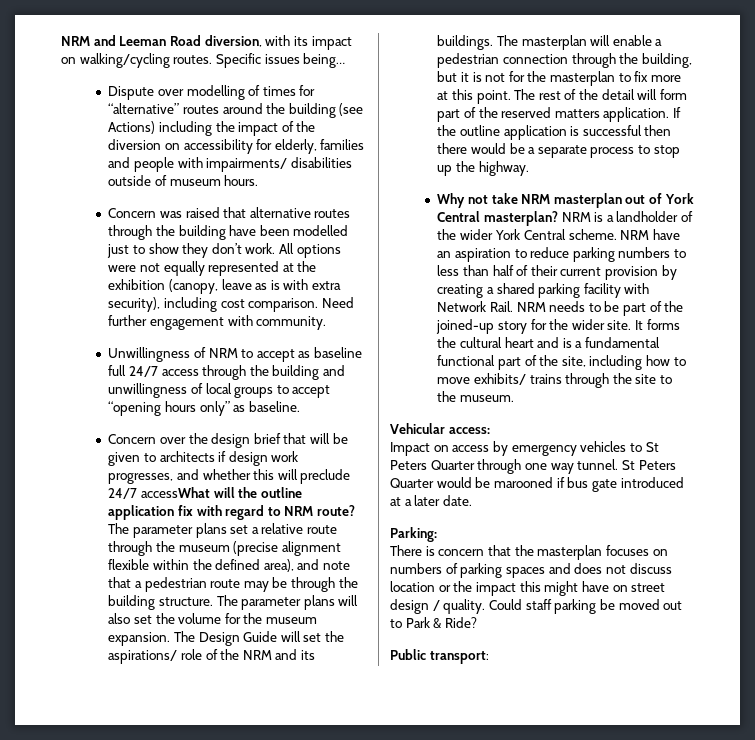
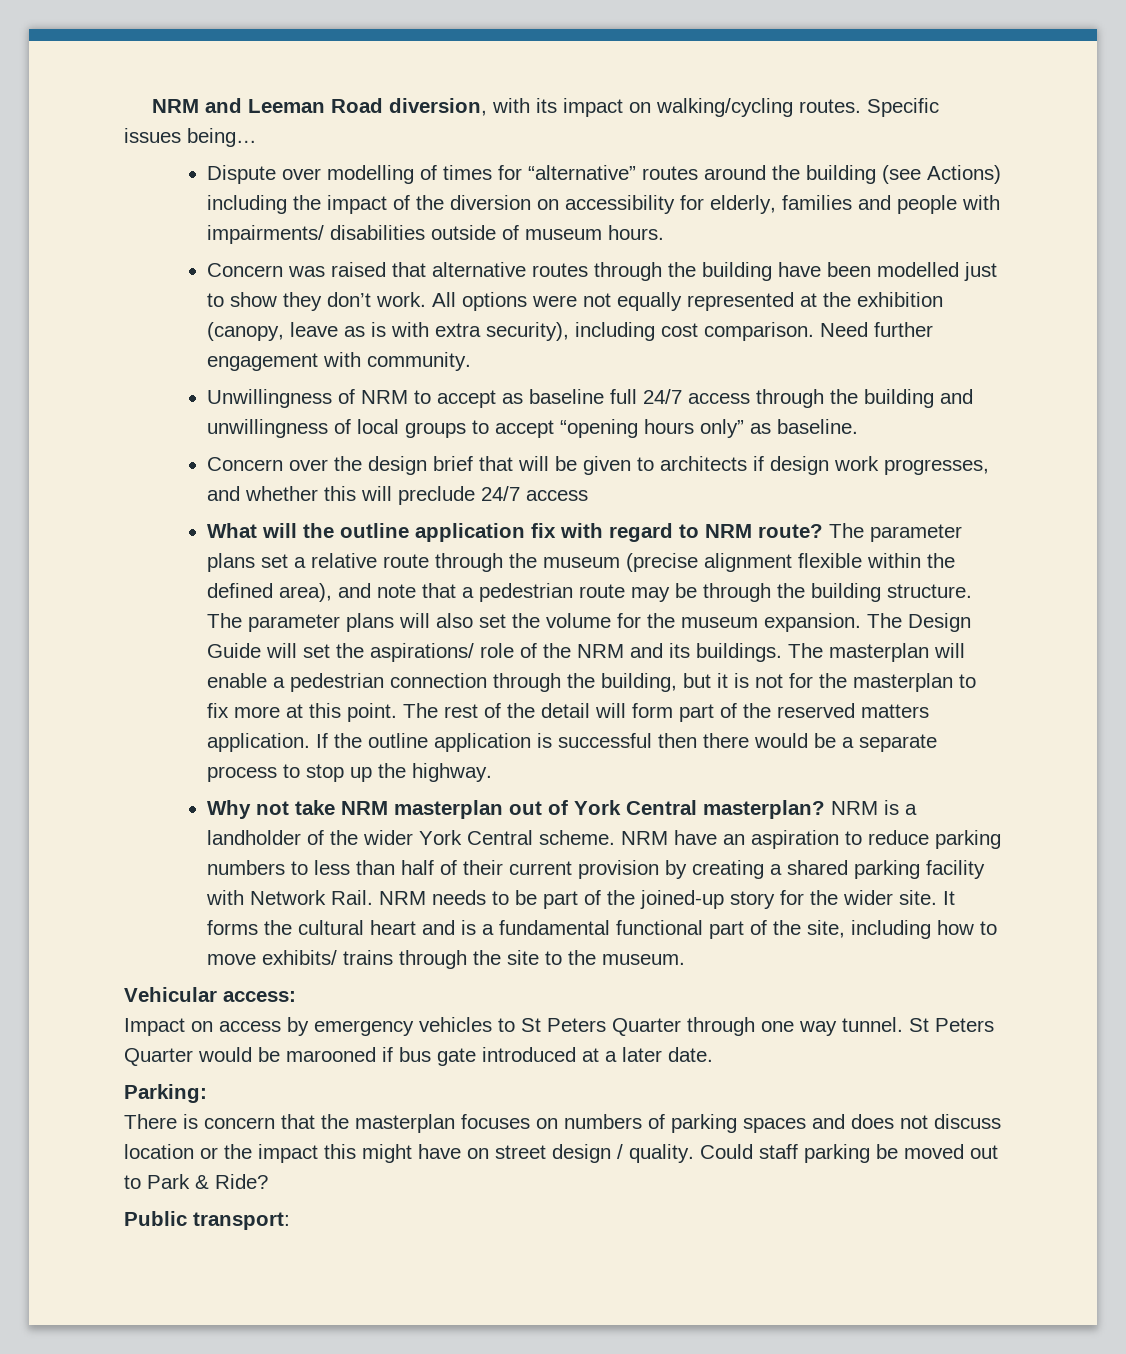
[140,487,210,498] accessWhat -> [526,490,589,501] [207,523,258,538] access // What

